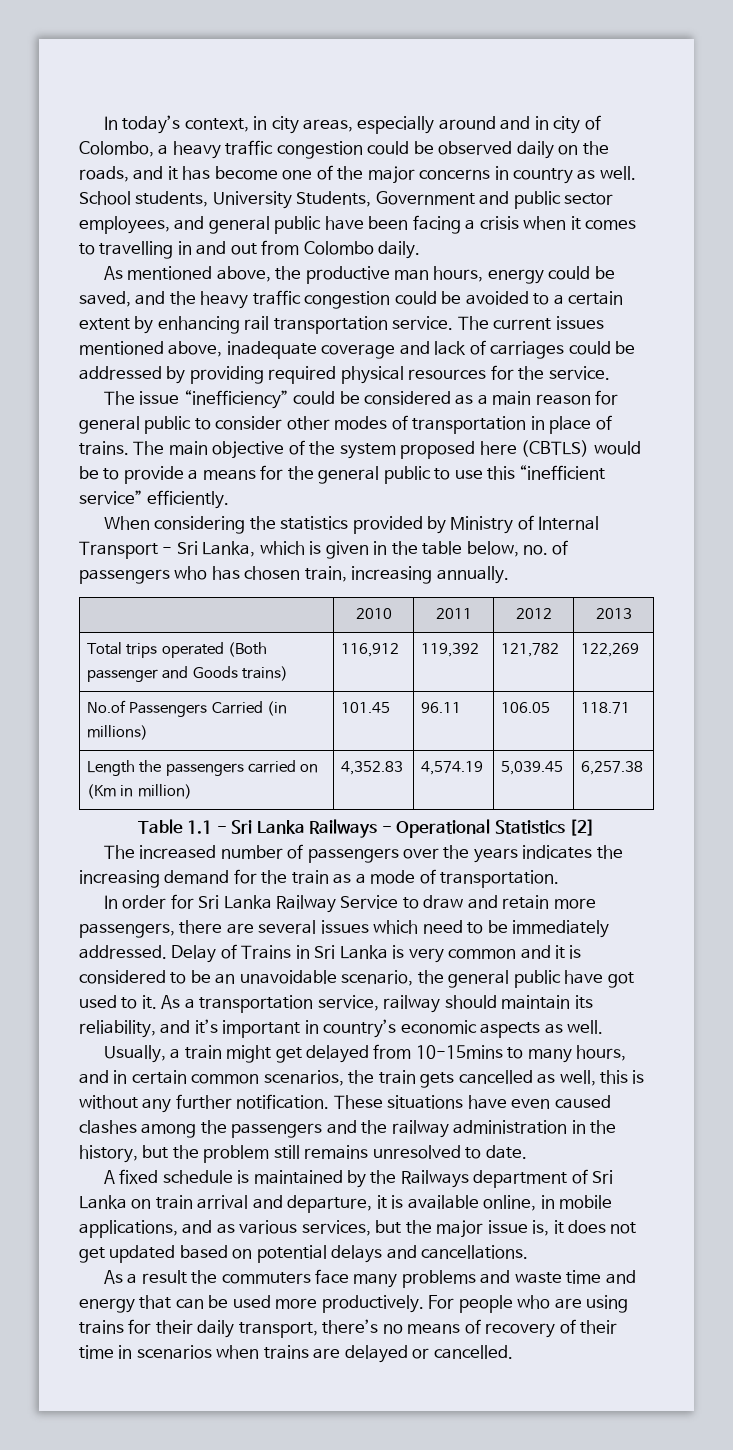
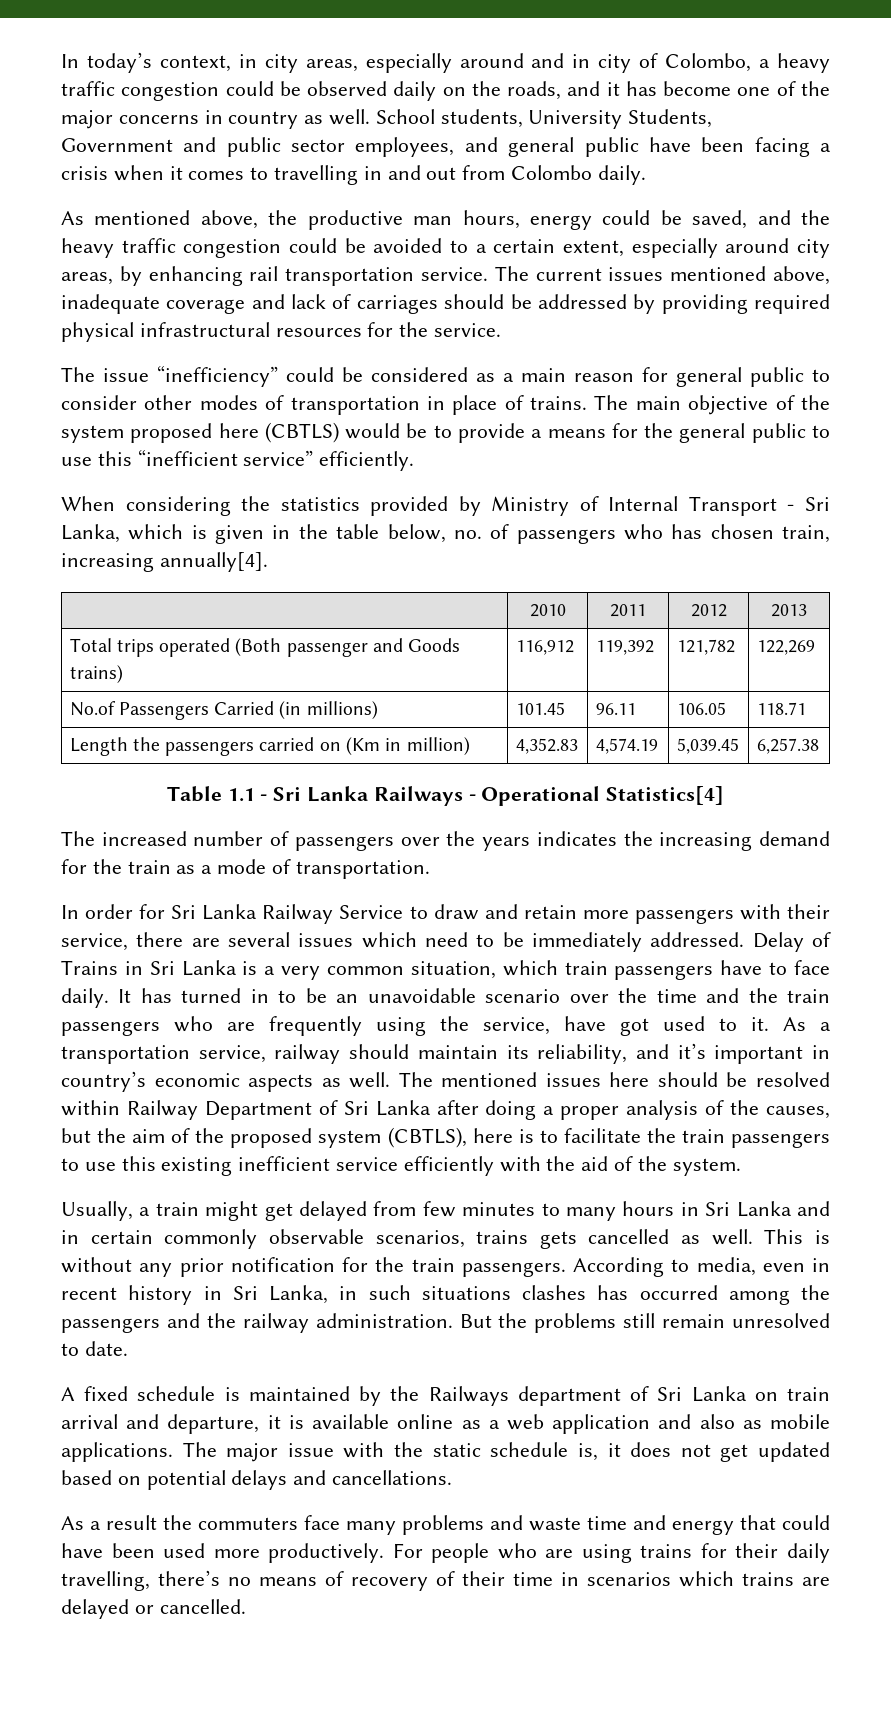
[79,318,130,330] extent -> [563,238,830,258] [61,272,113,285] extent, especially around city areas,
[568,341,611,355] could -> [444,294,505,309] should
(404, 375) none -> [139,322,270,337] infrastructural
[436,566,509,584] annually. -> [159,552,268,572] annually[4].
[494,819,596,836] Statistics [2] -> [606,786,725,805] Statistics[4]
[79,923,175,938] passengers, -> [634,904,830,924] [61,933,128,951] passengers with their service,
(405, 952) none -> [264,966,276,975] a
[520,945,582,959] [79,970,561,988] and it is considered to be an unavoidable scenario, the general public -> [410,960,830,980] [61,988,830,1008] [61,1016,550,1036] situation, which train passengers have to face daily. It has turned in to be an unavoidable scenario over the time and the train passengers who are frequently using the service,
(604, 1027) none -> [398,1072,830,1087] [61,1100,830,1120] [61,1127,830,1148] [61,1156,741,1176] The mentioned issues here should be resolved within Railway Department of Sri Lanka after doing a proper analysis of the causes, but the aim of the proposed system (CBTLS), here is to facilitate the train passengers to use this existing inefficient service efficiently with the aid of the system.
[415,1045,627,1063] [79,1070,416,1086] 10-15mins to many hours, and in certain common scenarios, the train -> [422,1201,830,1221] [61,1229,529,1249] few minutes to many hours in Sri Lanka and in certain commonly observable scenarios, trains
[559,1070,628,1086] well, this -> [711,1229,804,1245] well. This
[175,1094,611,1109] [79,1120,137,1134] further notification. These situations have even caused clashes -> [179,1257,830,1277] [61,1285,718,1305] prior notification for the train passengers. According to media, even in recent history in Sri Lanka, in such situations clashes has occurred
[453,1120,617,1134] [79,1145,369,1163] administration in the history, but the problem still remains -> [315,1313,726,1333] administration. But the problems still remain
[483,1195,612,1211] [79,1220,528,1238] online, in mobile applications, and as various services, but the major issue -> [397,1414,830,1434] [61,1442,569,1462] online as a web application and also as mobile applications. The major issue with the static schedule
[175,1295,229,1309] can be -> [782,1515,830,1530] [61,1543,155,1558] could have been
[238,1322,318,1338] transport, -> [61,1571,150,1591] travelling,
[216,1345,260,1359] when -> [679,1571,734,1587] which

